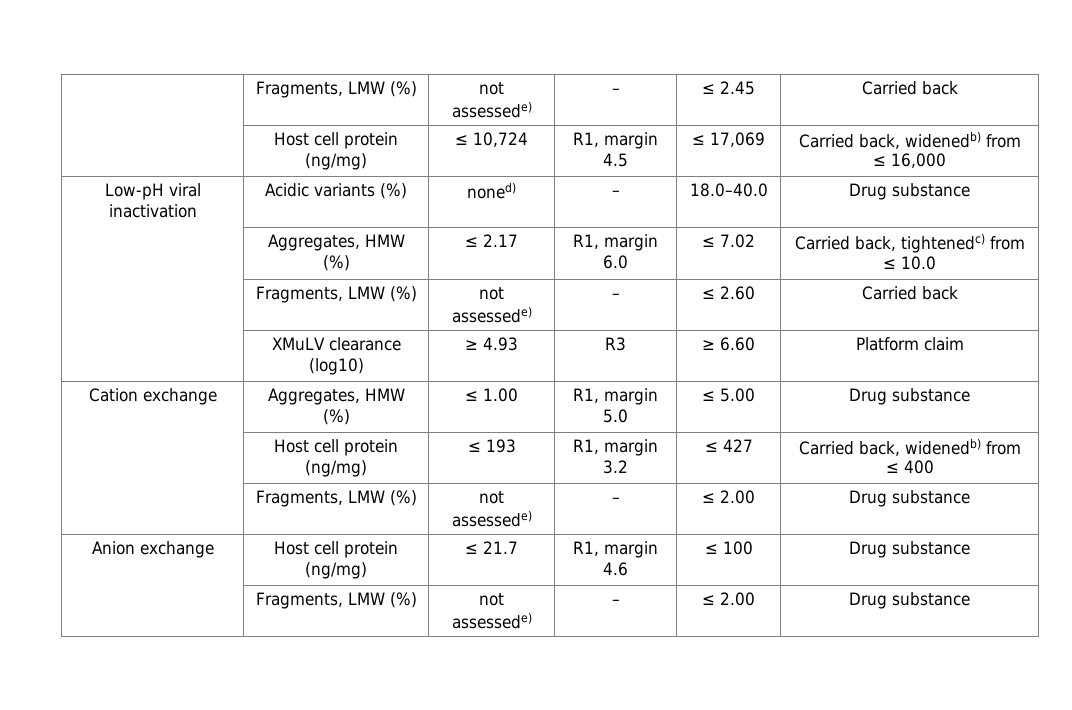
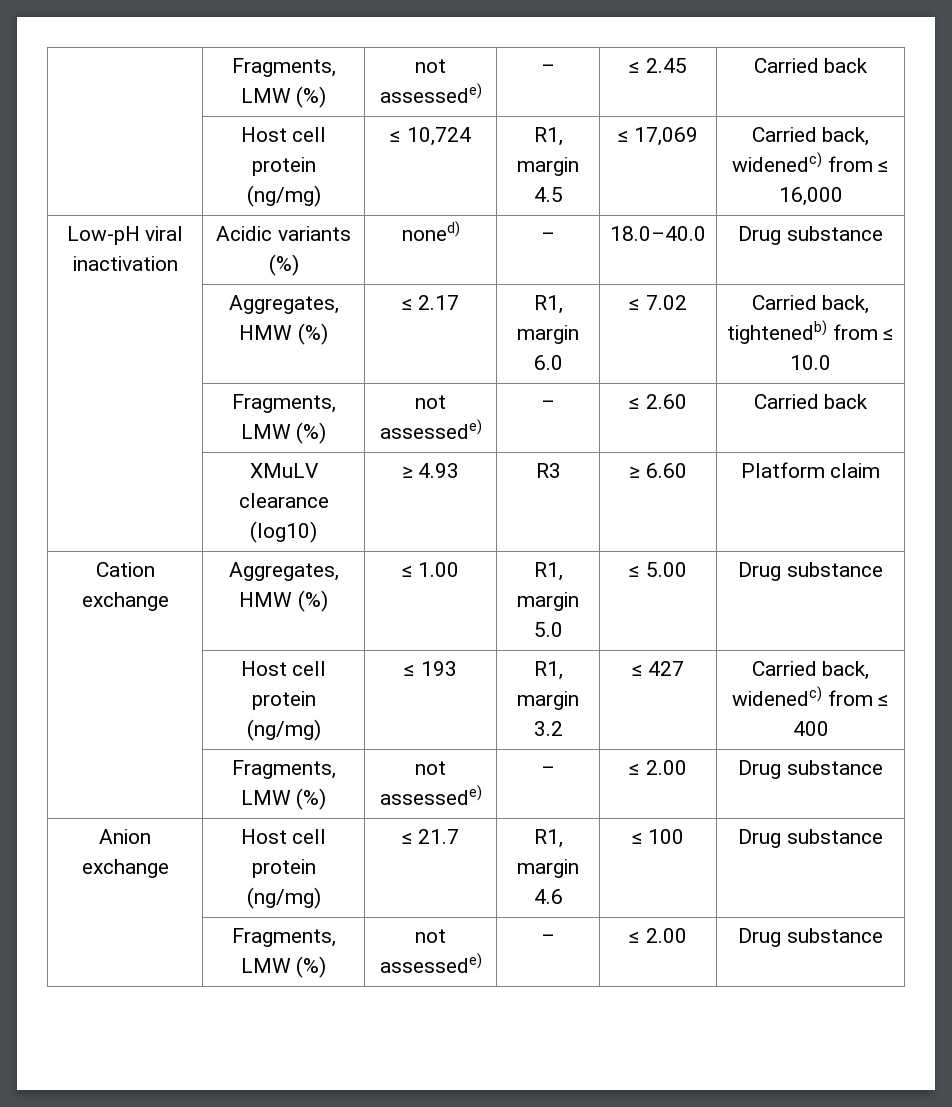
[904,131,981,148] widenedb) -> [731,152,822,172] widenedc)
[900,233,985,253] tightenedc) -> [726,320,827,344] tightenedb)
[904,438,981,455] widenedb) -> [731,686,822,706] widenedc)

